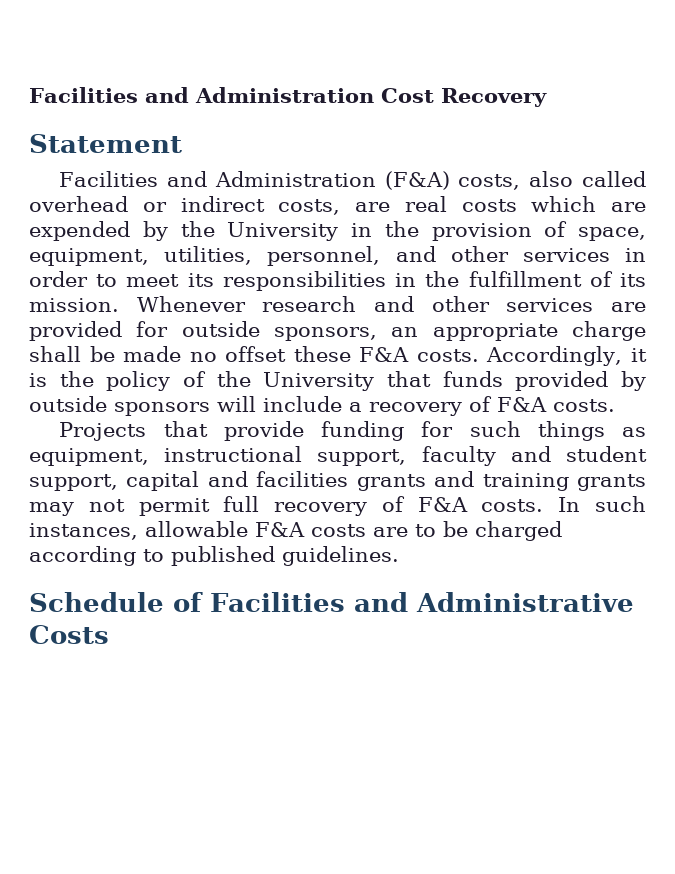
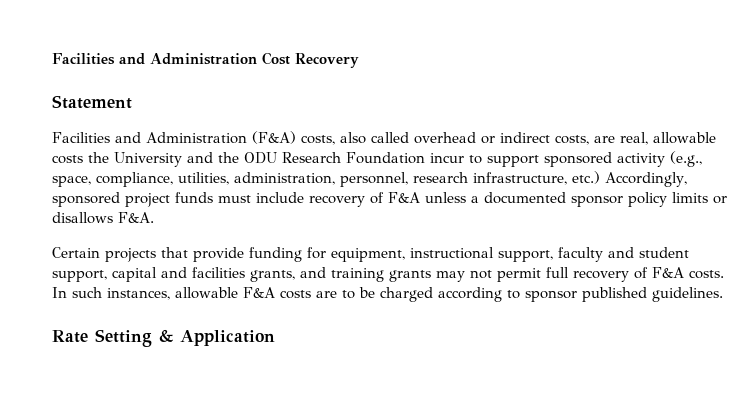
[404,196,646,212] [29,221,646,241] [29,246,646,266] [29,271,646,291] [29,296,646,312] [29,321,646,341] [29,346,647,366] [29,371,646,391] [29,396,615,416] [59,422,147,441] real costs which are expended by the University in the provision of space, equipment, utilities, personnel, and other services in order to meet its responsibilities in the fulfillment of its mission. Whenever research and other services are provided for outside sponsors, an appropriate charge shall be made no offset these F&A costs. Accordingly, it is the policy of the University that funds provided by outside sponsors will include a recovery of F&A costs. // Projects -> [620,132,716,145] [52,151,702,167] [52,171,687,187] [52,192,727,207] [52,212,154,224] [52,247,156,262] real, allowable costs the University and the ODU Research Foundation incur to support sponsored activity (e.g., space, compliance, utilities, administration, personnel, research infrastructure, etc.) Accordingly, sponsored project funds must include recovery of F&A unless a documented sponsor policy limits or disallows F&A. // Certain projects
[469,421,646,441] such things as -> (326, 253) none
[356,474,426,491] grants -> [250,270,295,282] grants,
(164, 555) none -> [525,290,577,302] sponsor
[29,592,634,612] [29,625,109,644] Schedule of Facilities and Administrative Costs -> [52,329,275,347] Rate Setting & Application

